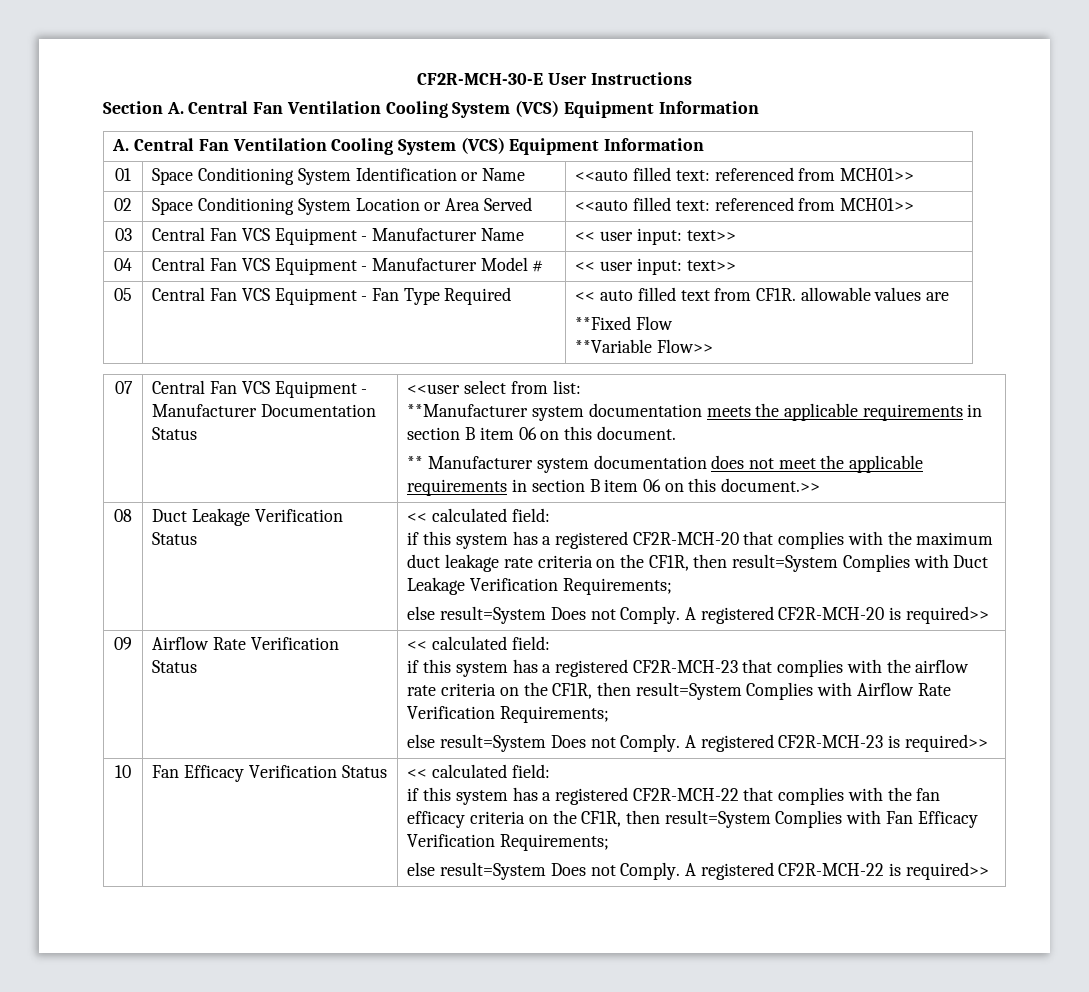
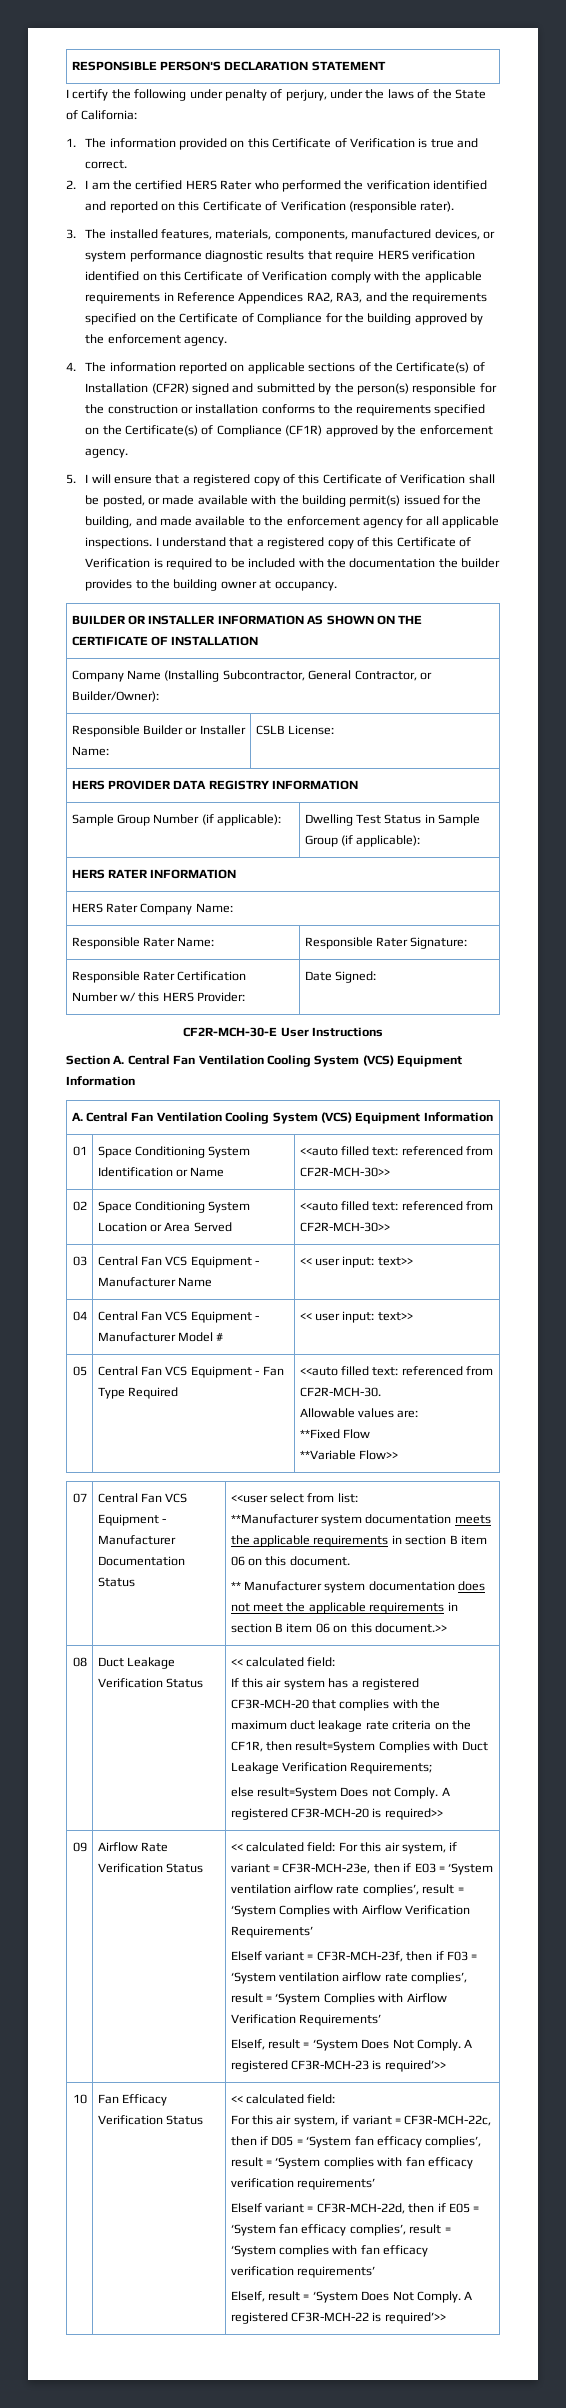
(417, 79) none -> [71,61,386,71] [66,89,486,101] [66,110,138,120] [66,138,479,150] [85,160,128,169] [66,180,488,192] [85,201,455,213] [66,229,495,241] [85,250,475,262] [85,271,482,283] [85,292,488,304] [85,313,484,325] [85,334,228,346] [66,362,485,374] [85,383,497,395] [85,404,486,416] [85,425,493,437] [85,448,129,458] [66,474,495,486] [85,495,482,507] [85,516,500,528] [85,537,472,549] [85,558,501,570] [85,579,337,591] [71,615,423,625] [71,636,259,646] [71,670,432,682] [71,691,159,702] [71,725,246,737] [71,746,109,756] [255,725,335,735] [71,780,359,790] [71,814,282,826] [304,814,481,826] [304,835,421,847] [71,869,237,879] [71,903,233,915] [71,937,215,949] [304,937,468,949] [71,971,247,983] [71,992,246,1002] [304,971,377,983] RESPONSIBLE PERSON'S DECLARATION STATEMENT // I certify the following under penalty of perjury, under the laws of the State of California: // 1. The information provided on this Certificate of Verification is true and correct. // 2. I am the certified HERS Rater who performed the verification identified and reported on this Certificate of Verification (responsible rater). // 3. The installed features, materials, components, manufactured devices, or system performance diagnostic results that require HERS verification identified on this Certificate of Verification comply with the applicable requirements in Reference Appendices RA2, RA3, and the requirements specified on the Certificate of Compliance for the building approved by the enforcement agency. // 4. The information reported on applicable sections of the Certificate(s) of Installation (CF2R) signed and submitted by the person(s) responsible for the construction or installation conforms to the requirements specified on the Certificate(s) of Compliance (CF1R) approved by the enforcement agency. // 5. I will ensure that a registered copy of this Certificate of Verification shall be posted, or made available with the building permit(s) issued for the building, and made available to the enforcement agency for all applicable inspections. I understand that a registered copy of this Certificate of Verification is required to be included with the documentation the builder provides to the building owner at occupancy. // BUILDER OR INSTALLER INFORMATION AS SHOWN ON THE CERTIFICATE OF INSTALLATION // Company Name (Installing Subcontractor, General Contractor, or Builder/Owner): // Responsible Builder or Installer Name: | CSLB License: // HERS PROVIDER DATA REGISTRY INFORMATION // Sample Group Number (if applicable): | Dwelling Test Status in Sample Group (if applicable): // HERS RATER INFORMATION // HERS Rater Company Name: // Responsible Rater Name: | Responsible Rater Signature: // Responsible Rater Certification Number w/ this HERS Provider: | Date Signed: //
[840,168,915,181] MCH01>> -> [299,1167,390,1177] CF2R-MCH-30>>
[840,198,915,211] MCH01>> -> [299,1222,390,1232] CF2R-MCH-30>>
[575,287,950,301] << auto filled text from CF1R. allowable values are -> [299,1366,494,1376] [299,1387,381,1397] [299,1408,419,1418] <<auto filled text: referenced from CF2R-MCH-30. // Allowable values are:
[407,531,739,549] if this system has a registered CF2R-MCH-20 -> [230,1678,419,1690] [230,1699,309,1709] If this air system has a registered CF3R-MCH-20
[778,607,885,620] CF2R-MCH-20 -> [291,1808,370,1818] CF3R-MCH-20
[407,659,970,677] [407,682,951,700] [407,706,610,723] [407,734,988,752] // if this system has a registered CF2R-MCH-23 that complies with the airflow rate criteria on the CF1R, then result=System Complies with Airflow Rate Verification Requirements; // else result=System Does not Comply. A registered CF2R-MCH-23 is required>> -> [338,1842,458,1854] [230,1863,494,1875] [230,1884,464,1896] [230,1905,471,1917] [230,1926,313,1938] [230,1951,478,1962] [230,1972,468,1984] [230,1993,447,2005] [230,2014,382,2026] [230,2039,473,2051] [230,2060,446,2072] For this air system, if variant = CF3R-MCH-23e, then if E03 = ‘System ventilation airflow rate complies’, result = ‘System Complies with Airflow Verification Requirements’ // ElseIf variant = CF3R-MCH-23f, then if F03 = ‘System ventilation airflow rate complies’, result = ‘System Complies with Airflow Verification Requirements’ // ElseIf, result = ‘System Does Not Comply. A registered CF3R-MCH-23 is required’>>
[407,787,941,805] [407,810,978,828] [407,834,610,851] [407,862,989,880] if this system has a registered CF2R-MCH-22 that complies with the fan efficacy criteria on the CF1R, then result=System Complies with Fan Efficacy Verification Requirements; // else result=System Does not Comply. A registered CF2R-MCH-22 is required>> -> [230,2115,492,2127] [230,2136,482,2148] [230,2157,473,2169] [230,2178,376,2190] [230,2203,480,2214] [230,2224,451,2236] [230,2245,429,2257] [230,2266,376,2278] [230,2291,473,2303] [230,2312,446,2324] For this air system, if variant = CF3R-MCH-22c, then if D05 = ‘System fan efficacy complies’, result = ‘System complies with fan efficacy verification requirements’ // ElseIf variant = CF3R-MCH-22d, then if E05 = ‘System fan efficacy complies’, result = ‘System complies with fan efficacy verification requirements’ // ElseIf, result = ‘System Does Not Comply. A registered CF3R-MCH-22 is required’>>

